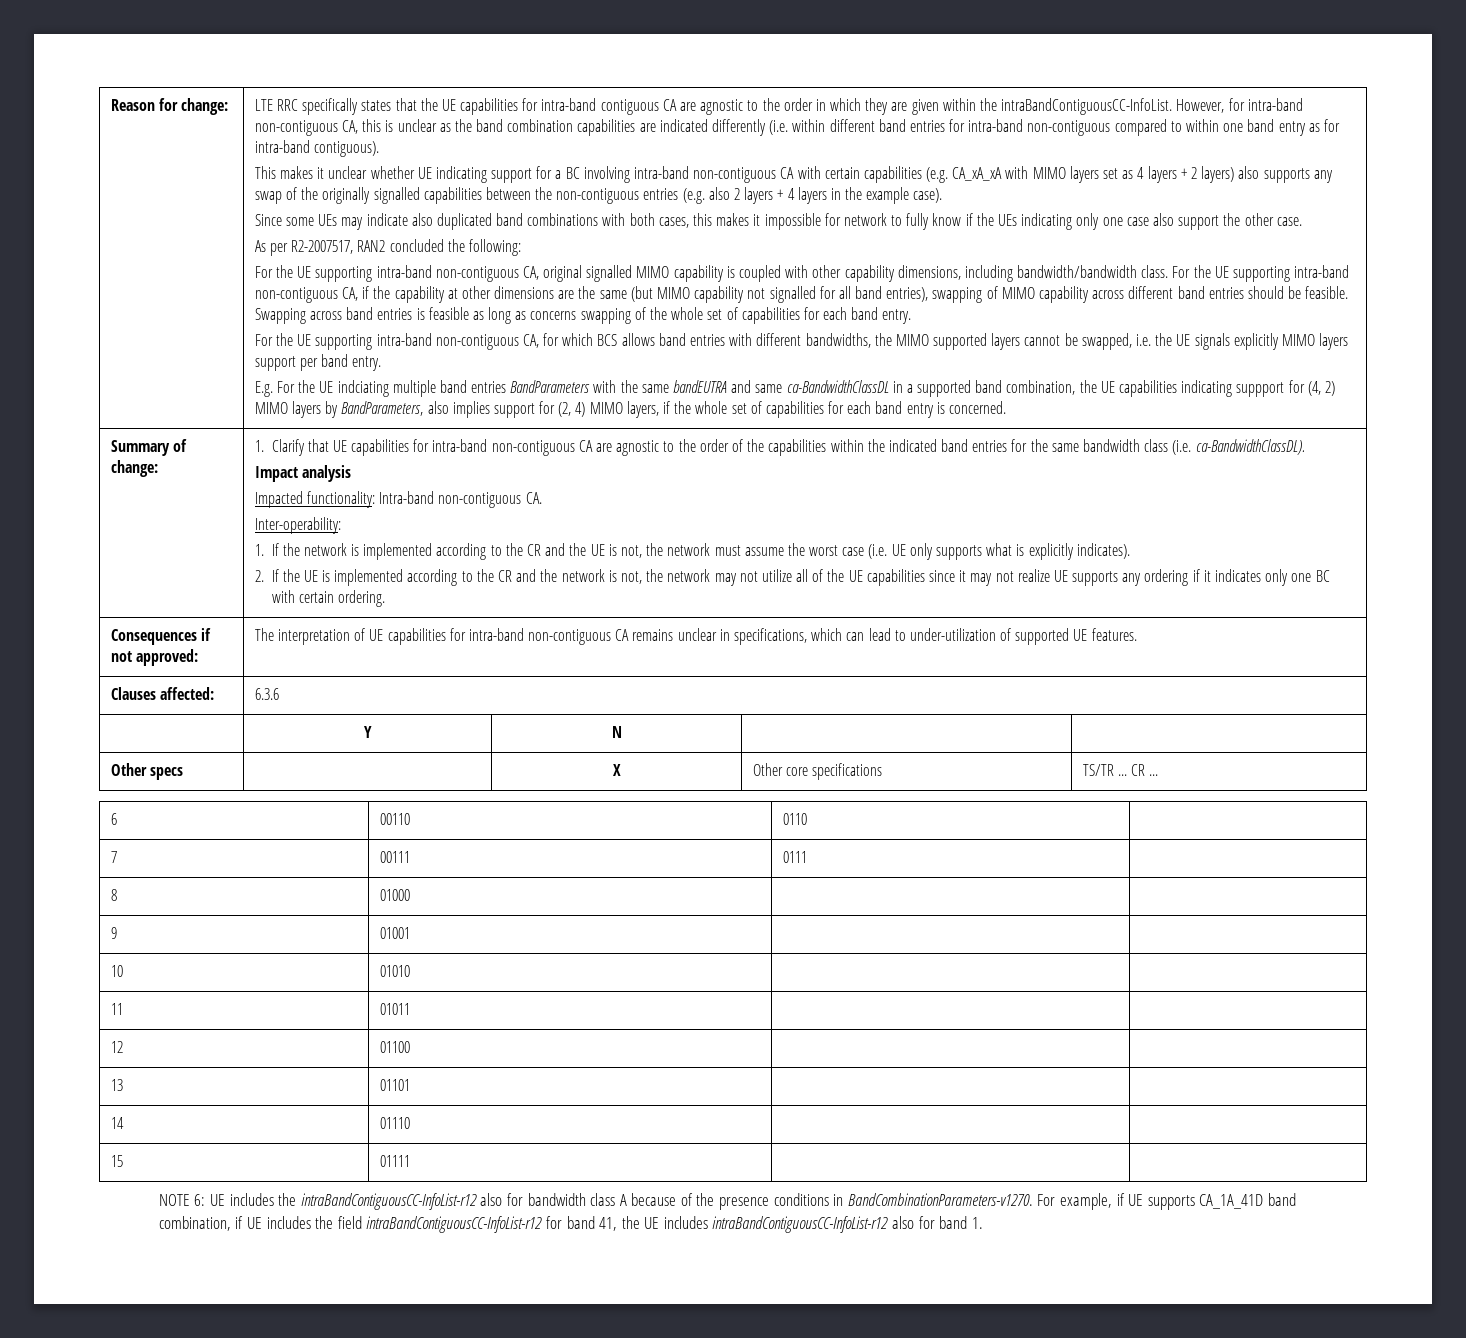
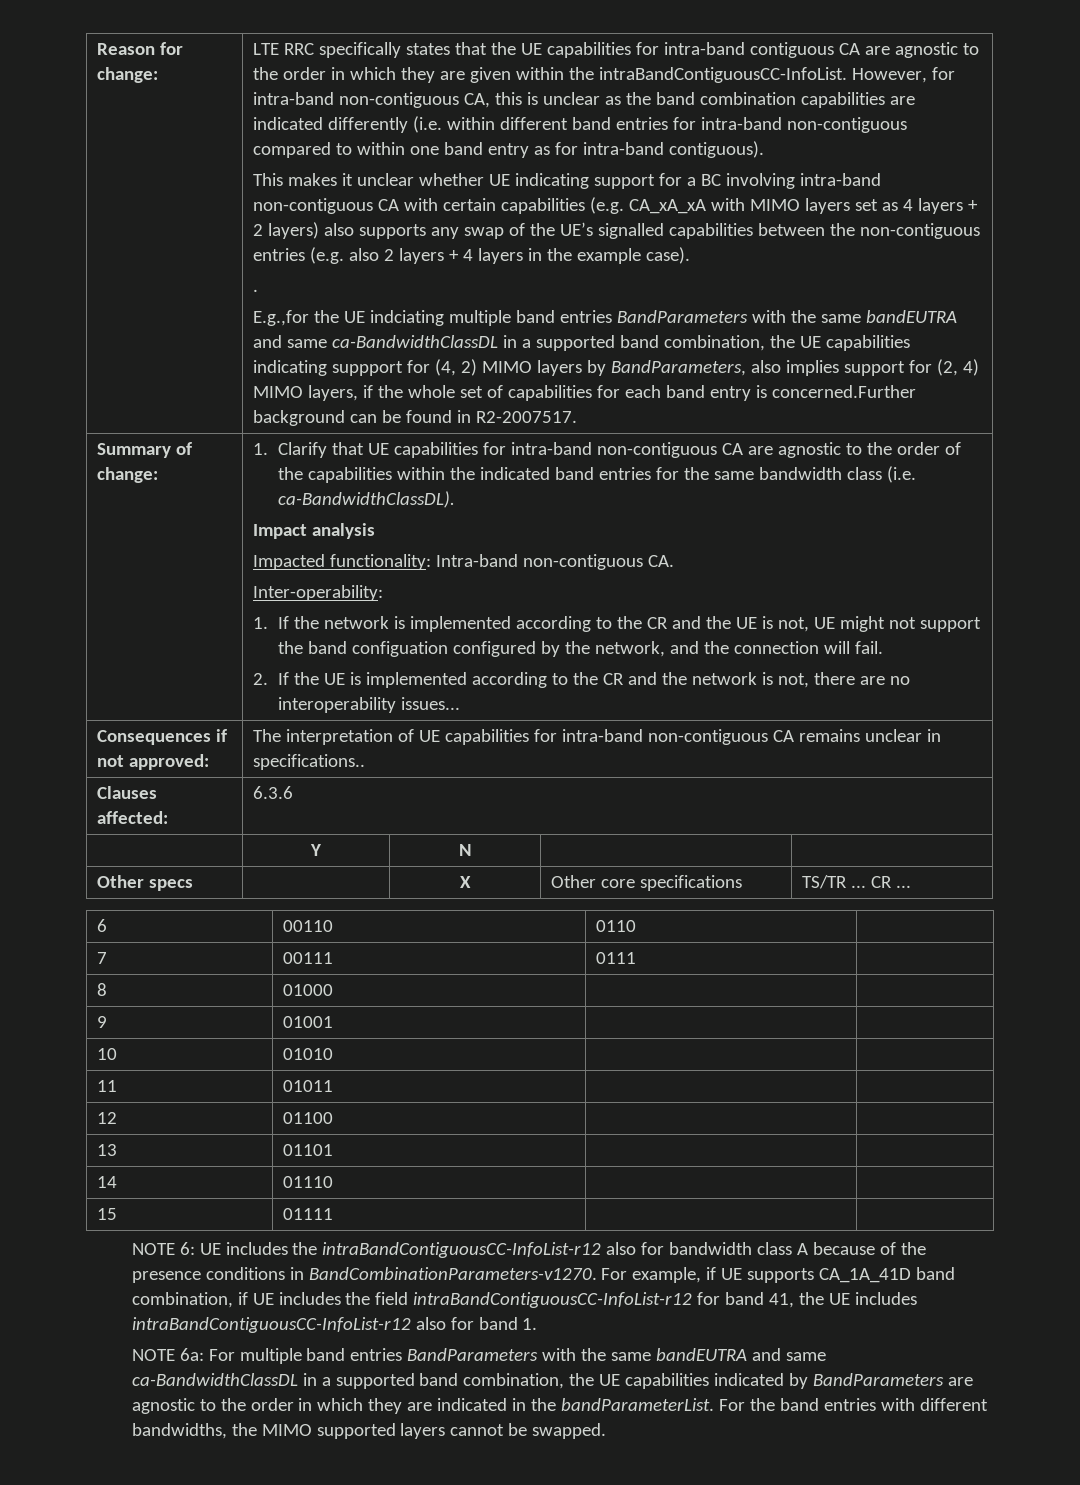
[322,187,371,204] originally -> [560,222,594,236] UE’s
[254,213,1302,230] [254,239,521,256] [254,265,1350,282] [254,286,1349,303] [254,307,912,324] [254,333,1349,350] [254,354,382,371] [254,381,295,397] Since some UEs may indicate also duplicated band combinations with both cases, this makes it impossible for network to fully know if the UEs indicating only one case also support the other case. // As per R2-2007517, RAN2 concluded the following: // For the UE supporting intra-band non-contiguous CA, original signalled MIMO capability is coupled with other capability dimensions, including bandwidth/bandwidth class. For the UE supporting intra-band non-contiguous CA, if the capability at other dimensions are the same (but MIMO capability not signalled for all band entries), swapping of MIMO capability across different band entries should be feasible. Swapping across band entries is feasible as long as concerns swapping of the whole set of capabilities for each band entry. // For the UE supporting intra-band non-contiguous CA, for which BCS allows band entries with different bandwidths, the MIMO supported layers cannot be swapped, i.e. the UE signals explicitly MIMO layers support per band entry. // E.g. For -> [253,289,259,292] [253,310,310,326] . // E.g.,for
[949,401,1007,414] concerned. -> [772,385,917,398] [253,410,578,426] concerned.Further background can be found in R2-2007517.
[646,543,1130,560] the network must assume the worst case (i.e. UE only supports what is explicitly indicates). -> [813,616,981,632] [277,641,883,657] UE might not support the band configuation configured by the network, and the connection will fail.
[646,569,1330,586] [271,590,385,607] the network may not utilize all of the UE capabilities since it may not realize UE supports any ordering if it indicates only one BC with certain ordering. -> [813,672,910,685] [277,697,460,713] there are no interoperability issues...
[734,628,1137,645] specifications, which can lead to under-utilization of supported UE features. -> [253,754,366,770] specifications..
(983, 1223) none -> [131,1348,827,1364] [131,1373,974,1389] [131,1398,989,1414] [131,1423,607,1439] // NOTE 6a: For multiple band entries BandParameters with the same bandEUTRA and same ca-BandwidthClassDL in a supported band combination, the UE capabilities indicated by BandParameters are agnostic to the order in which they are indicated in the bandParameterList. For the band entries with different bandwidths, the MIMO supported layers cannot be swapped.

